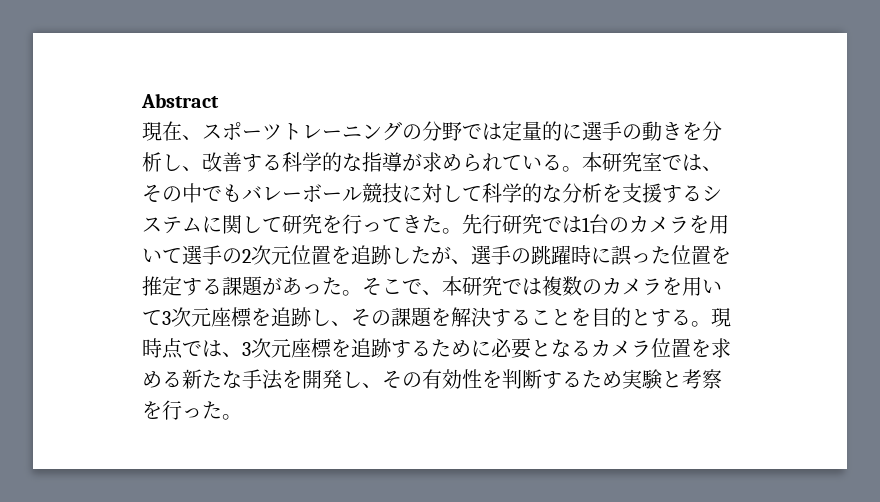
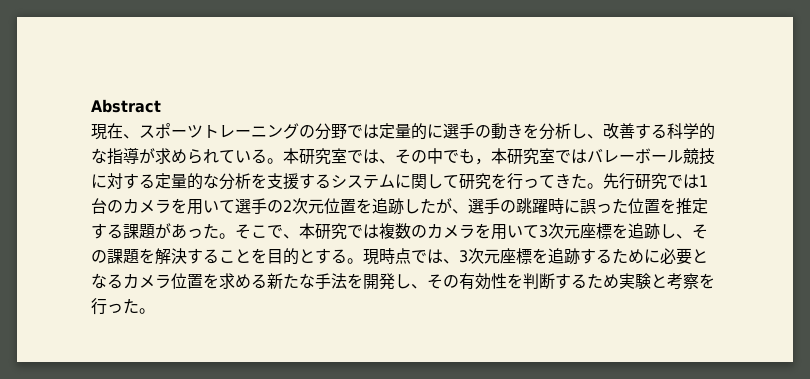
(242, 193) none -> [475,148,587,165] ，本研究室では
[442,183,522,203] して科学 -> [123,173,187,189] する定量

